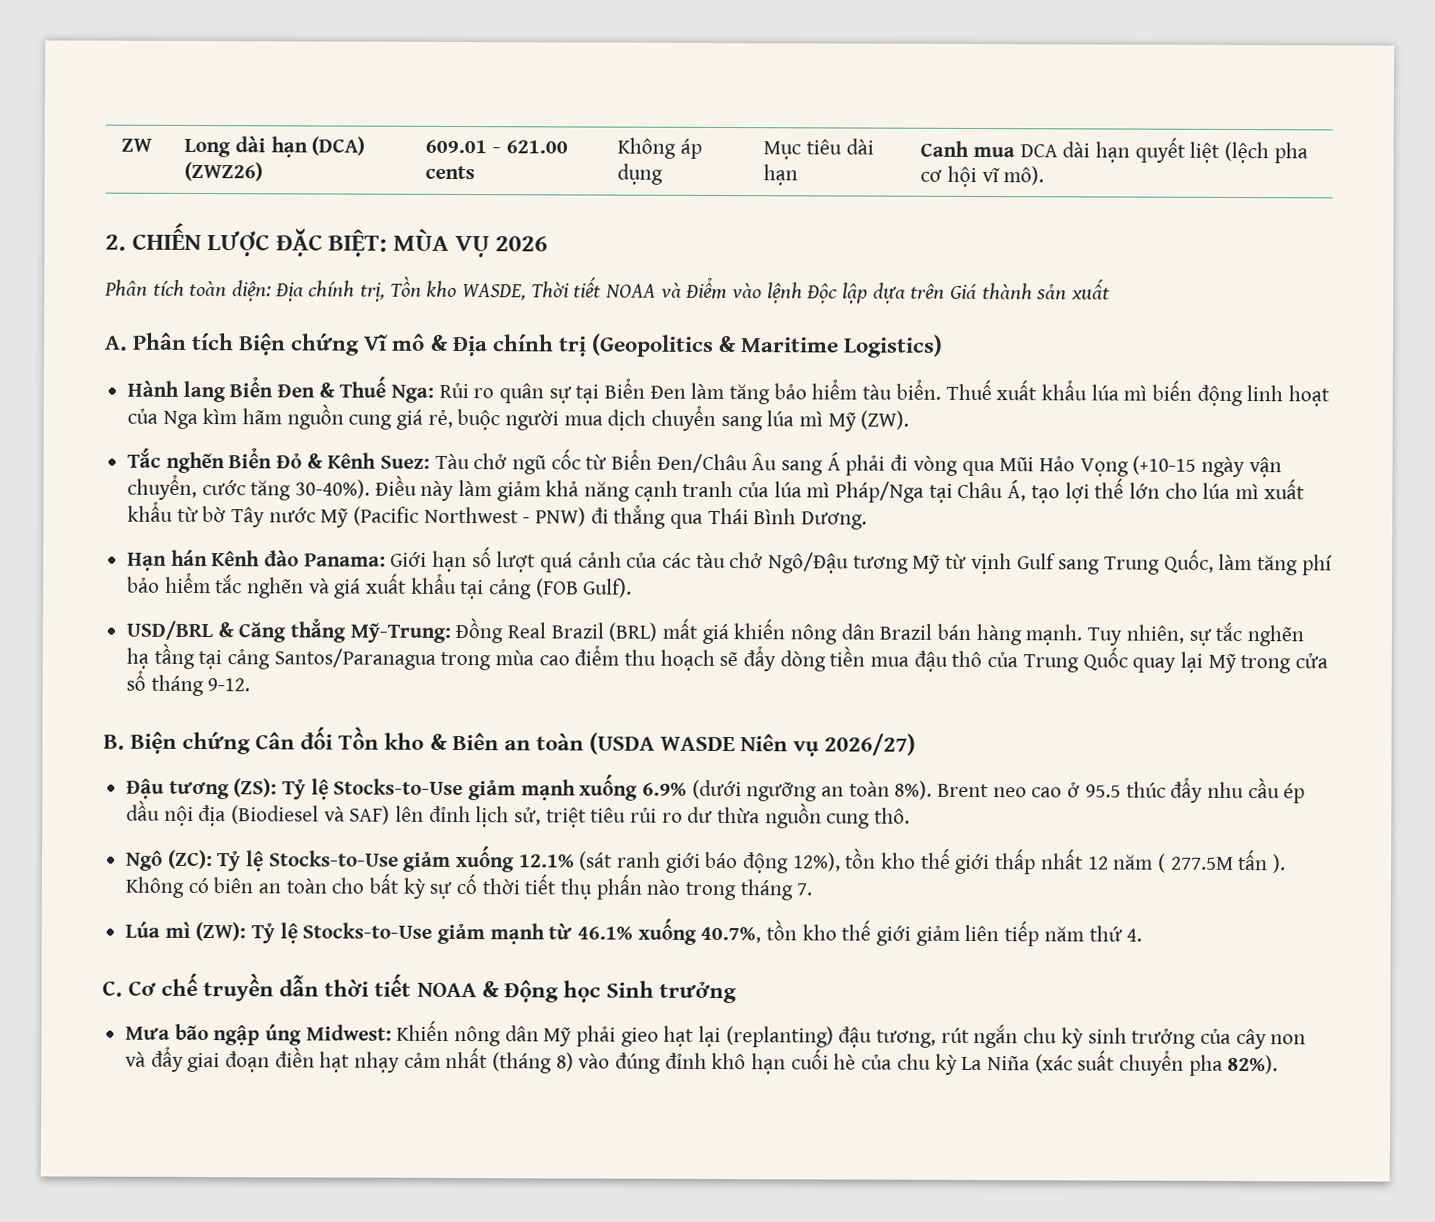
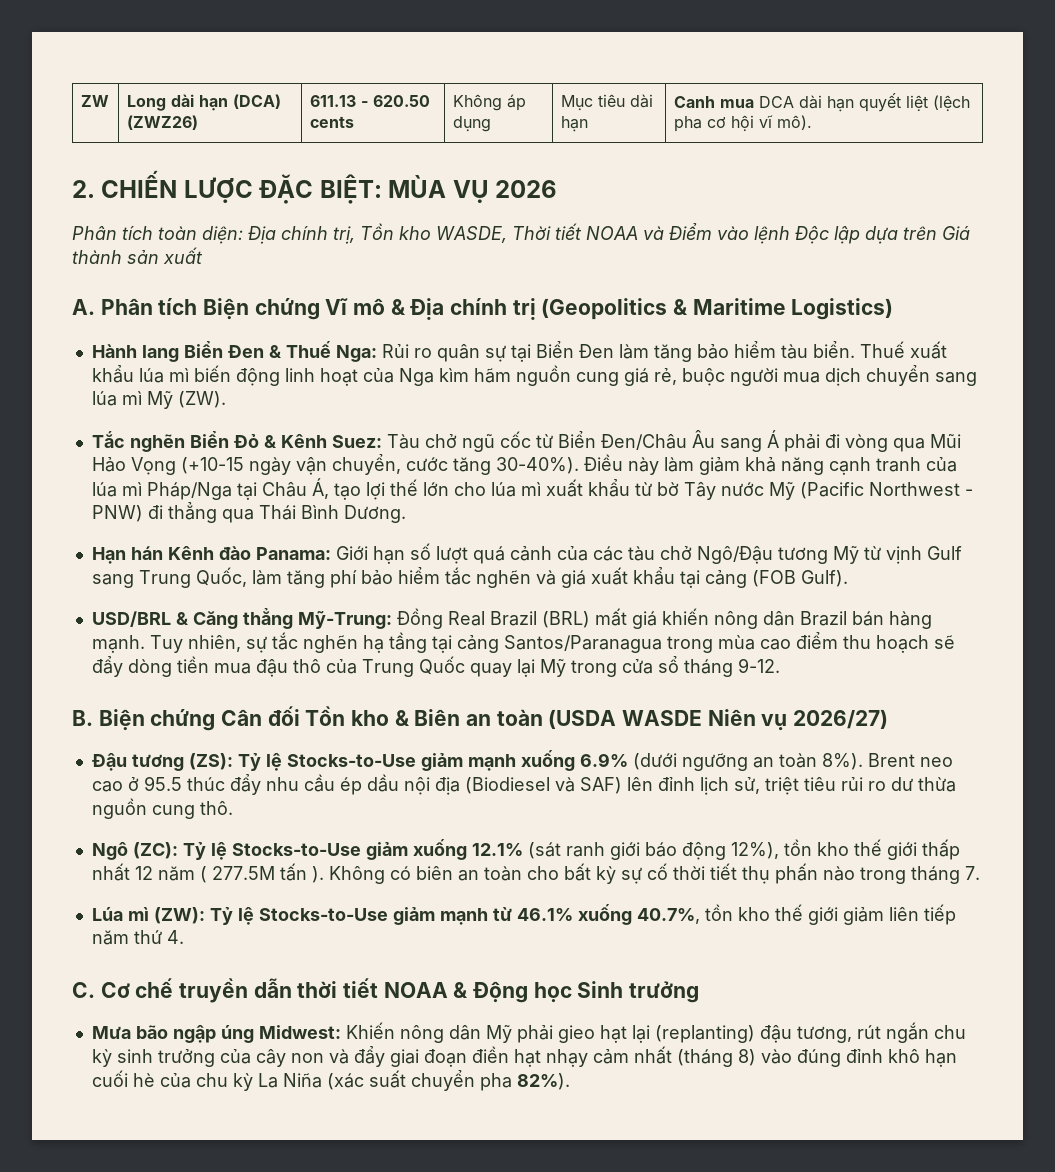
[425,139,568,154] 609.01 - 621.00 -> [309,95,430,107] 611.13 - 620.50

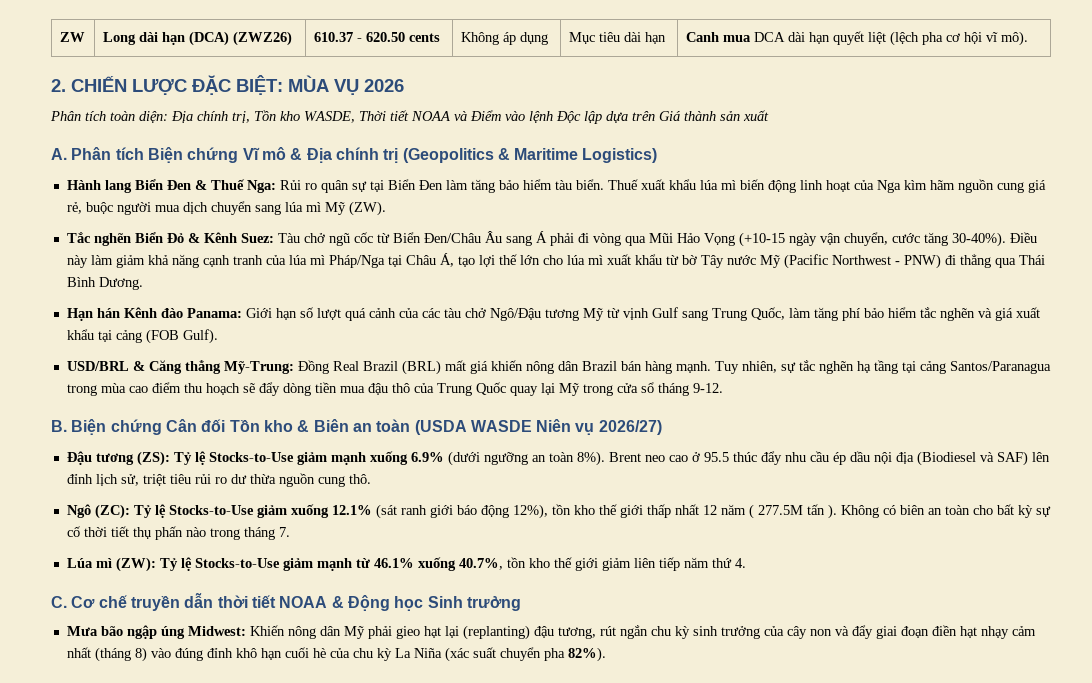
[309,95,356,107] 611.13 -> [313,32,353,42] 610.37

